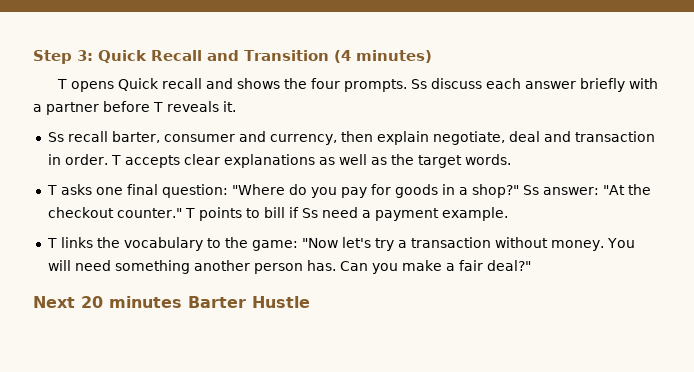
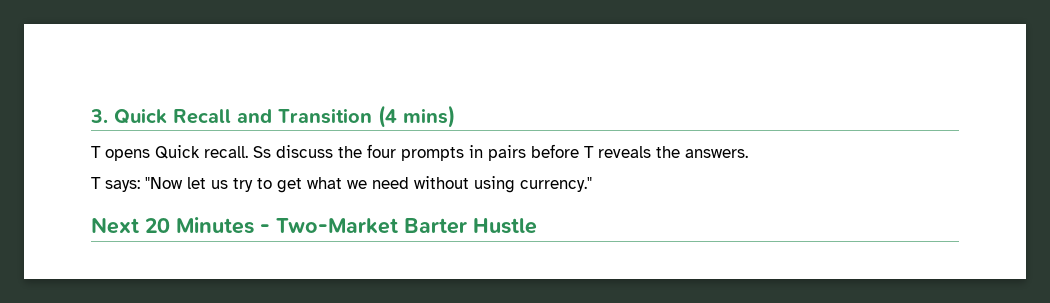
[33,50,93,64] Step 3: -> [90,109,108,123] 3.
[355,50,432,63] minutes) -> [403,105,455,128] mins)
[161,78,658,92] [33,101,236,115] [47,131,655,145] [47,154,511,168] [46,184,651,198] [47,207,508,221] [46,237,635,251] [47,260,531,274] recall and shows the four prompts. Ss discuss each answer briefly with a partner before T reveals it. // Ss recall barter, consumer and currency, then explain negotiate, deal and transaction in order. T accepts clear explanations as well as the target words. // T asks one final question: "Where do you pay for goods in a shop?" Ss answer: "At the checkout counter." T points to bill if Ss need a payment example. // T links the vocabulary to the game: "Now let's try a transaction without money. You will need something another person has. Can you make a fair deal?" -> [204,144,748,161] [91,176,592,193] recall. Ss discuss the four prompts in pairs before T reveals the answers. // T says: "Now let us try to get what we need without using currency."
[109,296,182,308] minutes -> [176,217,398,234] Minutes - Two-Market

